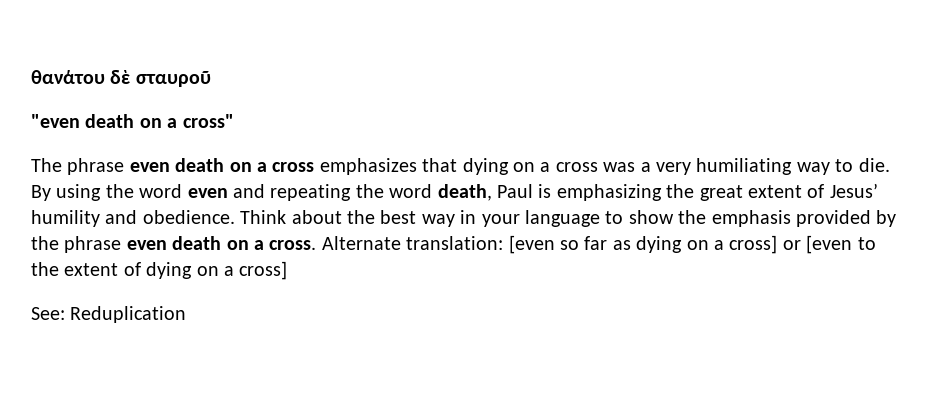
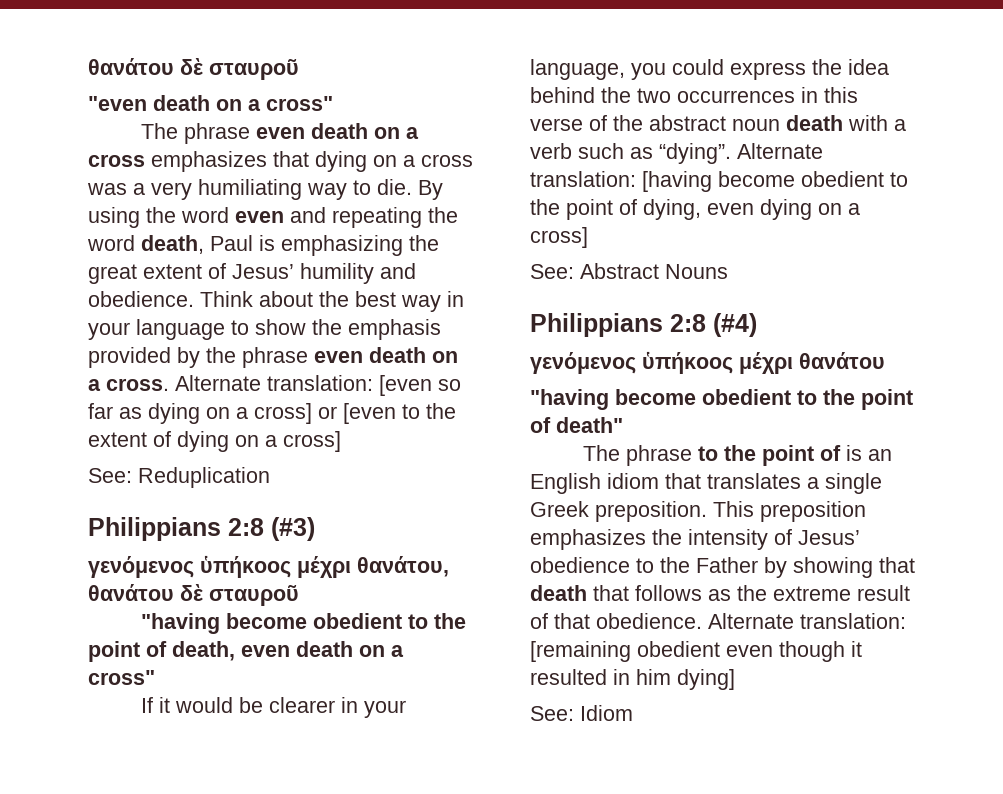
(187, 314) none -> [88,517,315,541] [88,555,449,578] [88,584,299,606] [141,613,467,634] [88,641,404,662] [88,670,155,685] [141,697,407,718] [530,59,889,80] [530,87,858,103] [530,115,906,131] [530,143,823,164] [530,171,908,192] [530,199,860,220] [530,227,588,248] [530,263,728,279] [530,313,757,337] [530,351,885,374] [530,389,913,410] [530,417,623,433] [583,445,893,466] [530,473,882,494] [530,501,866,522] [530,529,860,550] [530,557,915,578] [530,585,910,601] [530,613,906,629] [530,641,862,662] [530,669,735,690] [530,705,633,721] // Philippians 2:8 (#3) // γενόμενος ὑπήκοος μέχρι θανάτου, θανάτου δὲ σταυροῦ // "having become obedient to the point of death, even death on a cross" // If it would be clearer in your language, you could express the idea behind the two occurrences in this verse of the abstract noun death with a verb such as “dying”. Alternate translation: [having become obedient to the point of dying, even dying on a cross] // See: Abstract Nouns // Philippians 2:8 (#4) // γενόμενος ὑπήκοος μέχρι θανάτου // "having become obedient to the point of death" // The phrase to the point of is an English idiom that translates a single Greek preposition. This preposition emphasizes the intensity of Jesus’ obedience to the Father by showing that death that follows as the extreme result of that obedience. Alternate translation: [remaining obedient even though it resulted in him dying] // See: Idiom

